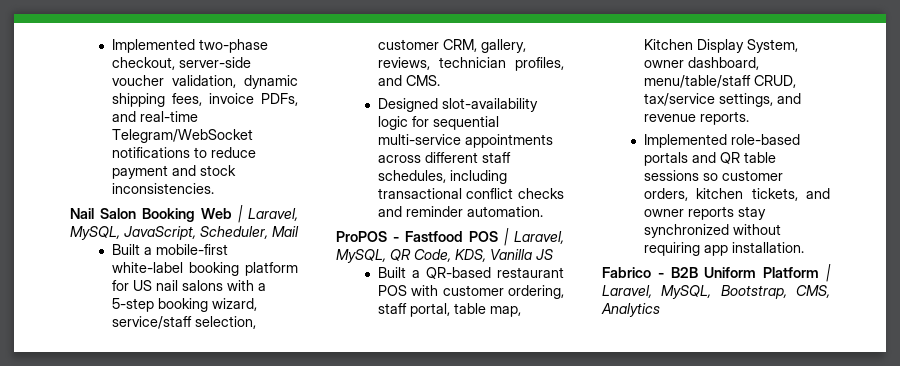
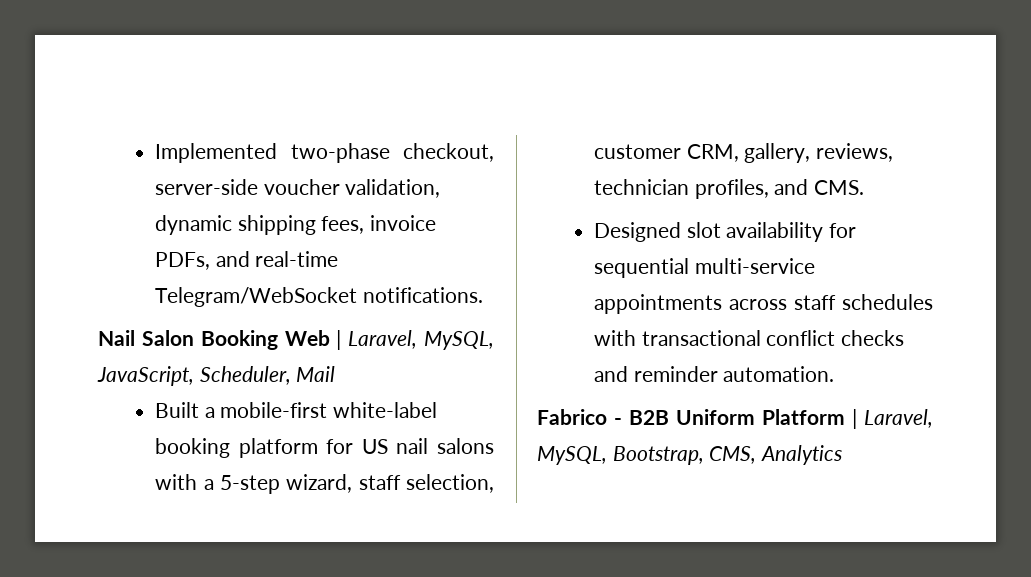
[111,147,256,158] [111,165,236,179] [111,183,214,194] notifications to reduce payment and stock inconsistencies. -> [362,287,483,303] notifications.
[157,298,257,312] [111,316,192,329] booking wizard, service/staff -> [286,474,401,493] wizard, staff
[441,98,538,112] [377,116,408,130] slot-availability logic -> [686,222,824,242] slot availability
[424,152,511,163] [377,170,507,184] different staff schedules, including -> [794,294,933,310] [594,330,637,346] staff schedules with
[336,228,564,246] [336,249,553,263] [377,267,564,279] [377,285,564,299] [377,303,521,317] [643,39,798,53] [643,57,759,70] [643,75,796,88] [643,93,801,107] [643,111,749,125] [643,134,800,148] [643,152,776,166] [643,170,783,181] [643,188,830,201] [643,206,766,220] [643,224,781,238] [643,242,804,256] // ProPOS - Fastfood POS | Laravel, MySQL, QR Code, KDS, Vanilla JS // Built a QR-based restaurant POS with customer ordering, staff portal, table map, Kitchen Display System, owner dashboard, menu/table/staff CRUD, tax/service settings, and revenue reports. // Implemented role-based portals and QR table sessions so customer orders, kitchen tickets, and owner reports stay synchronized without requiring app installation. -> (835, 374) none

